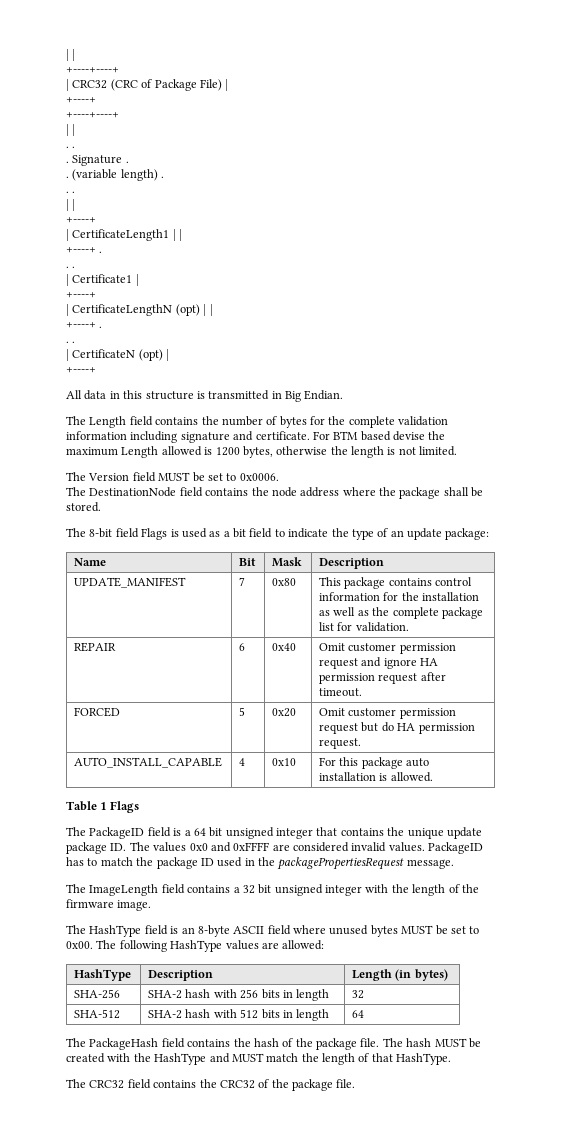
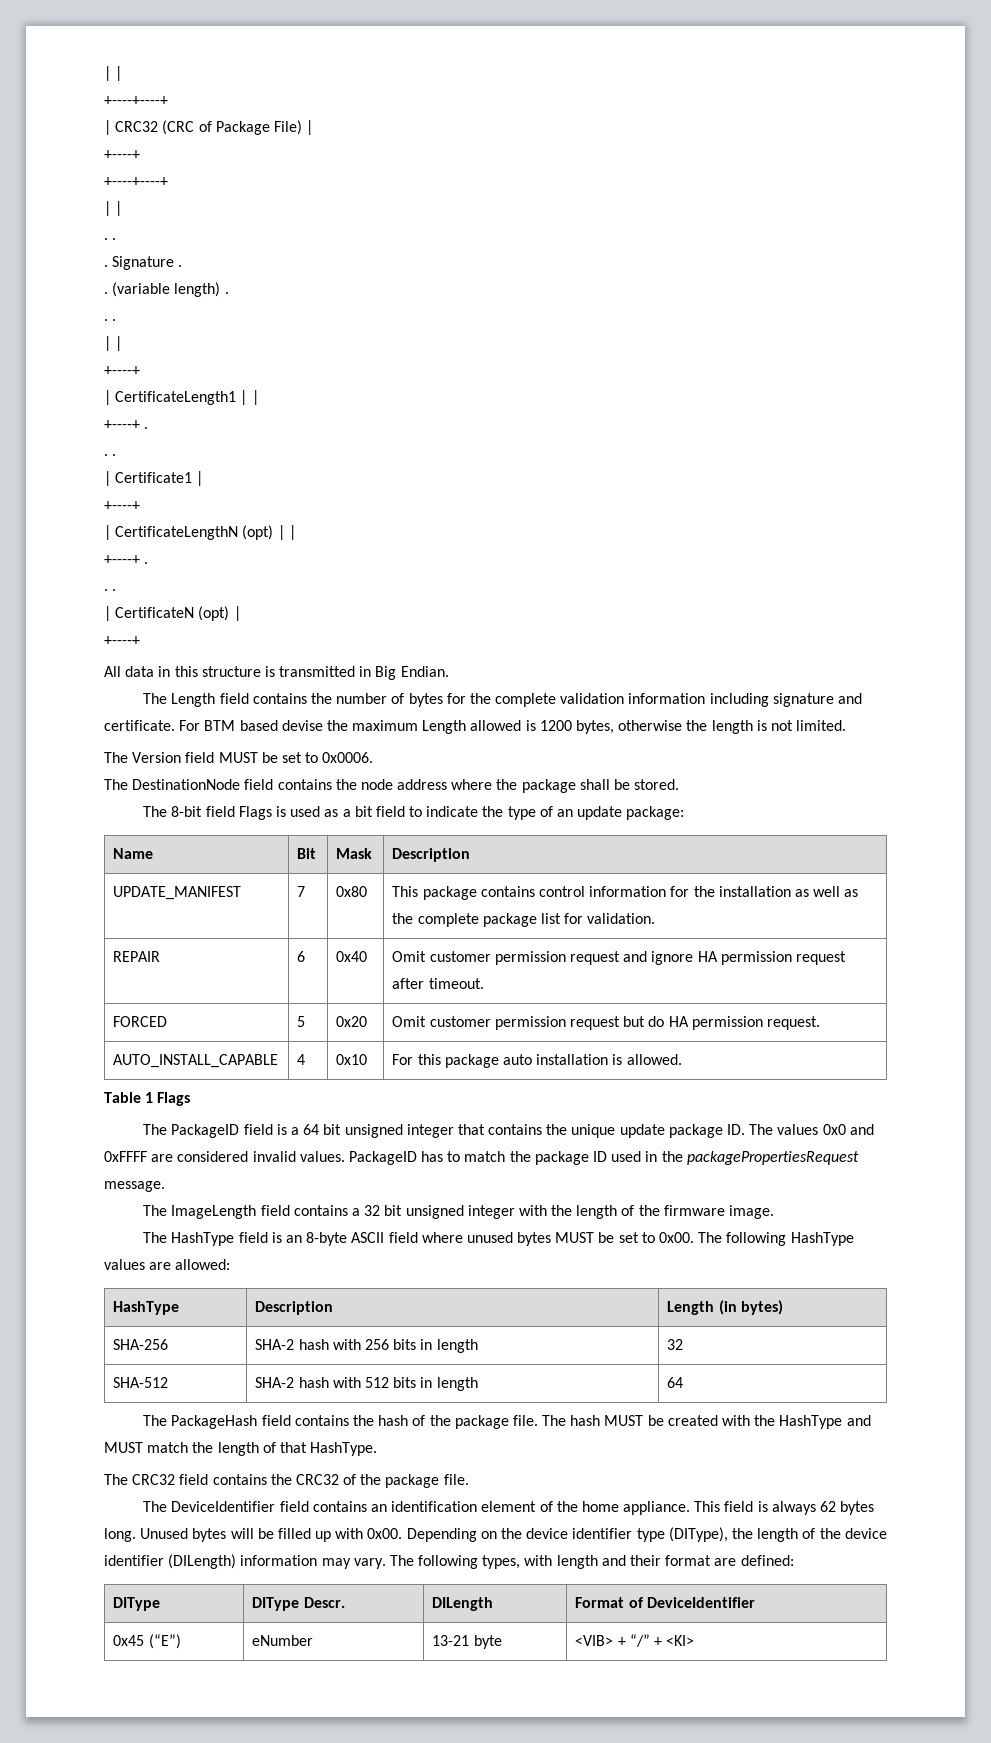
(356, 1083) none -> [143,1501,875,1515] [104,1527,887,1542] [104,1554,794,1569] [113,1597,161,1611] [252,1597,345,1611] [432,1597,494,1611] [575,1597,755,1608] [113,1634,181,1649] [252,1635,314,1646] [432,1635,502,1649] [575,1634,695,1647] // The DeviceIdentifier field contains an identification element of the home appliance. This field is always 62 bytes long. Unused bytes will be filled up with 0x00. Depending on the device identifier type (DIType), the length of the device identifier (DILength) information may vary. The following types, with length and their format are defined: // DIType | DIType Descr. | DILength | Format of DeviceIdentifier // 0x45 (“E”) | eNumber | 13-21 byte | <VIB> + “/” + <KI>

